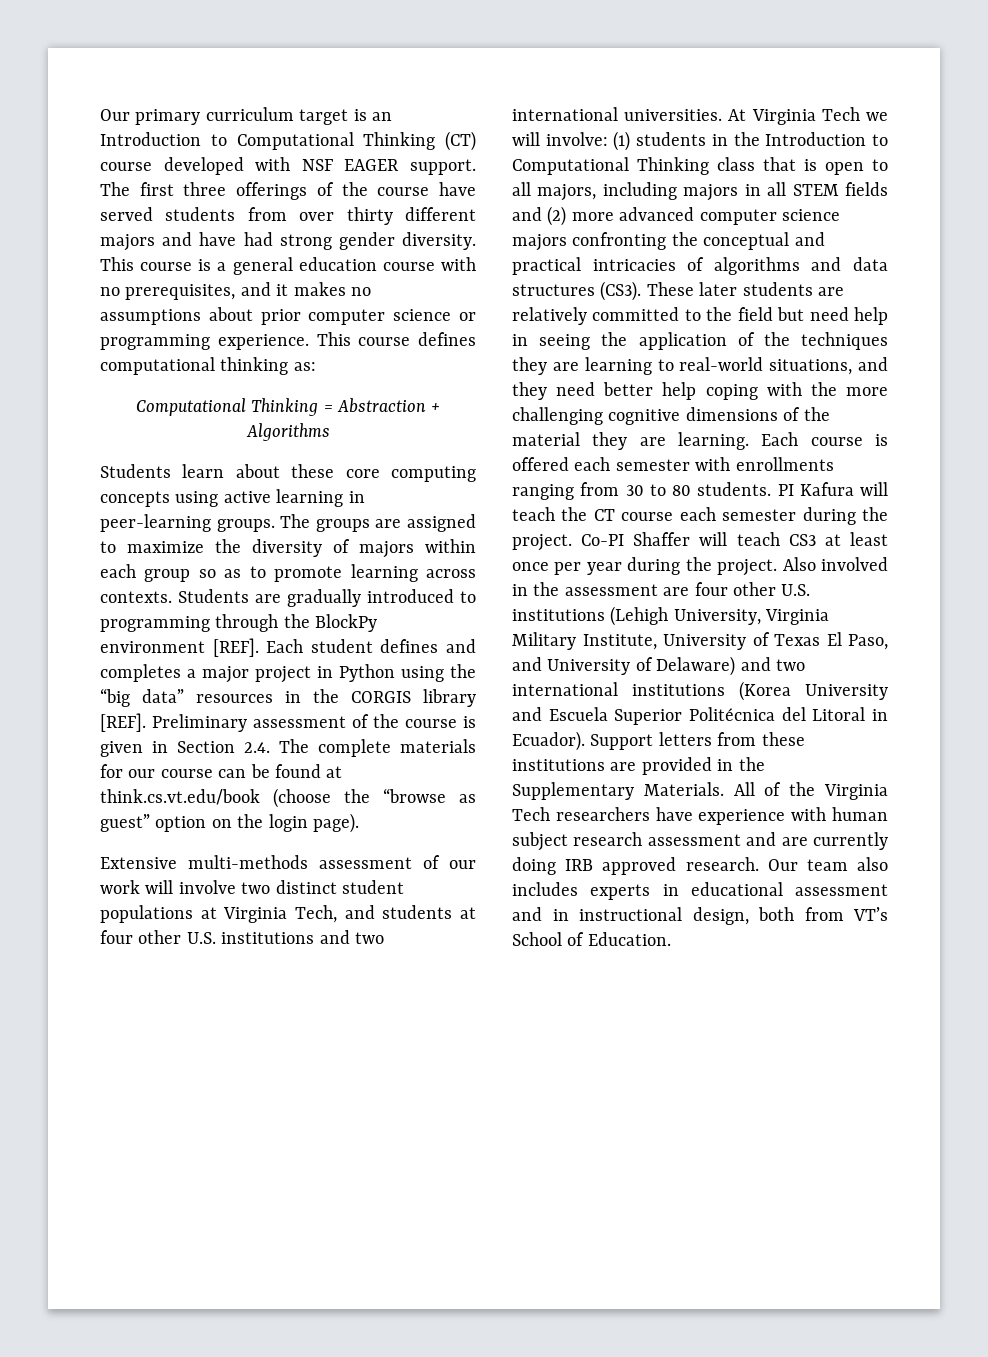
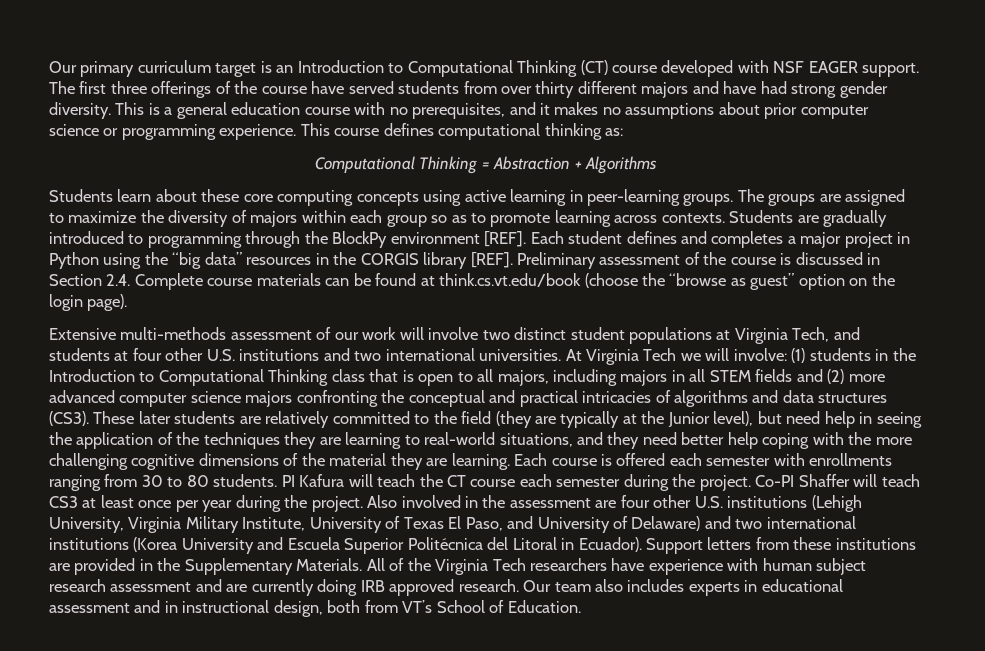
[140,262,193,271] course -> (145, 108) none
[100,741,143,757] given -> [795,252,863,265] discussed
[279,739,476,757] [100,764,213,778] The complete materials for our course -> [134,273,321,290] Complete course materials
(773, 314) none -> [495,411,754,428] (they are typically at the Junior level),

